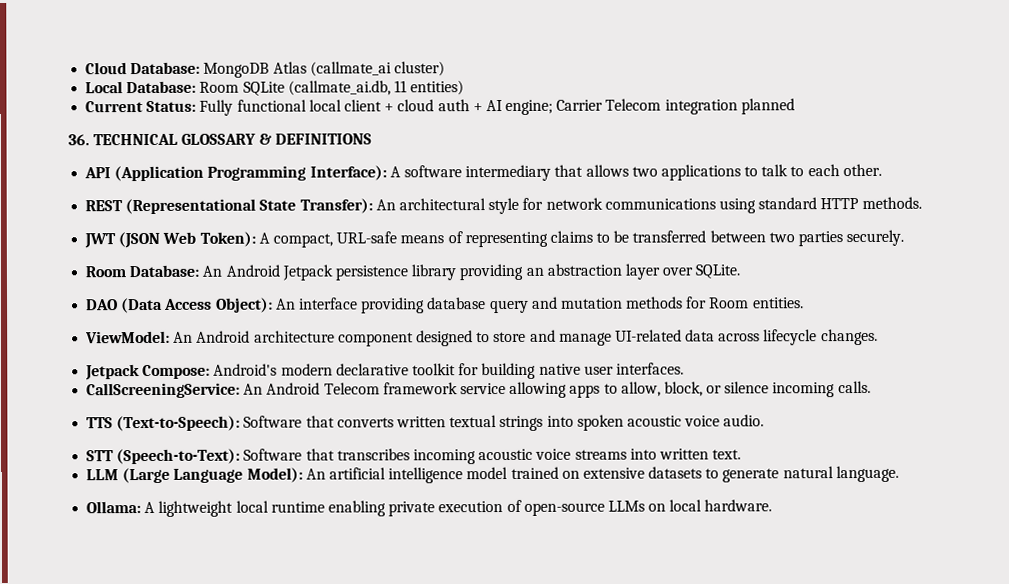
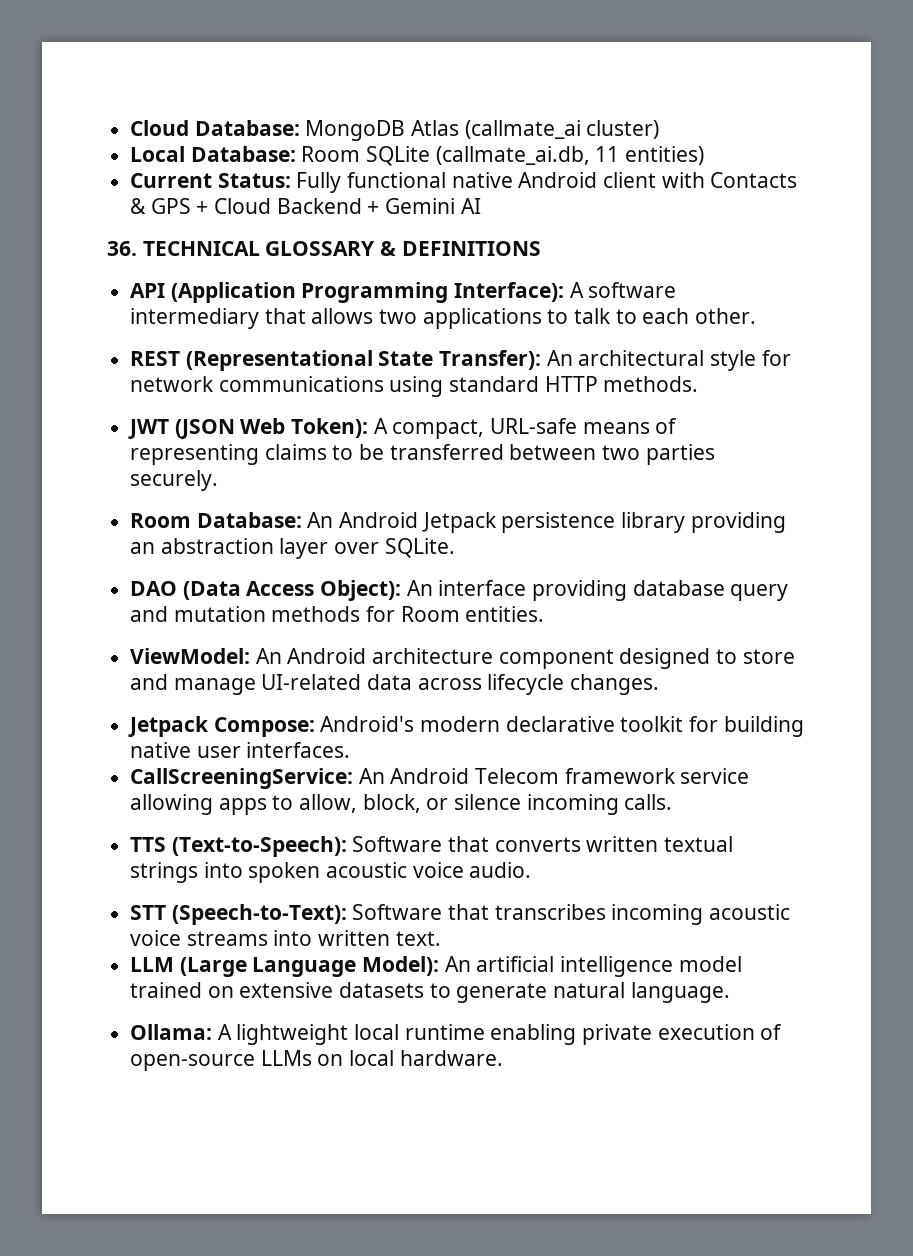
[308,98,795,115] local client + cloud auth + AI engine; Carrier Telecom integration planned -> [451,172,798,188] [130,198,481,214] native Android client with Contacts & GPS + Cloud Backend + Gemini AI

